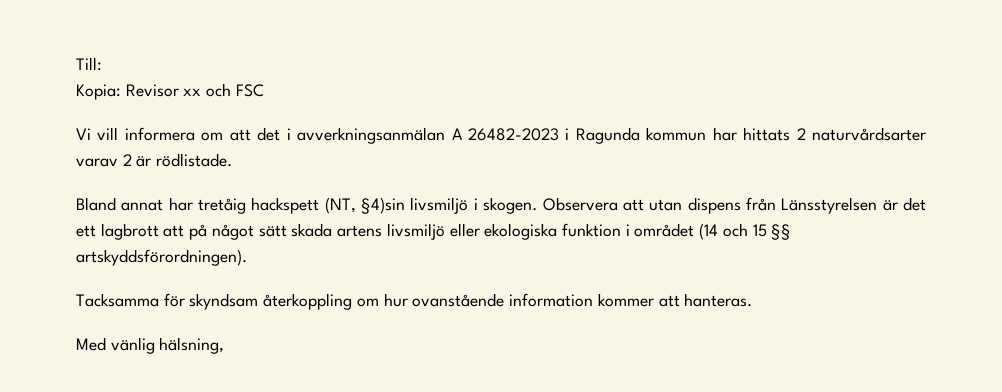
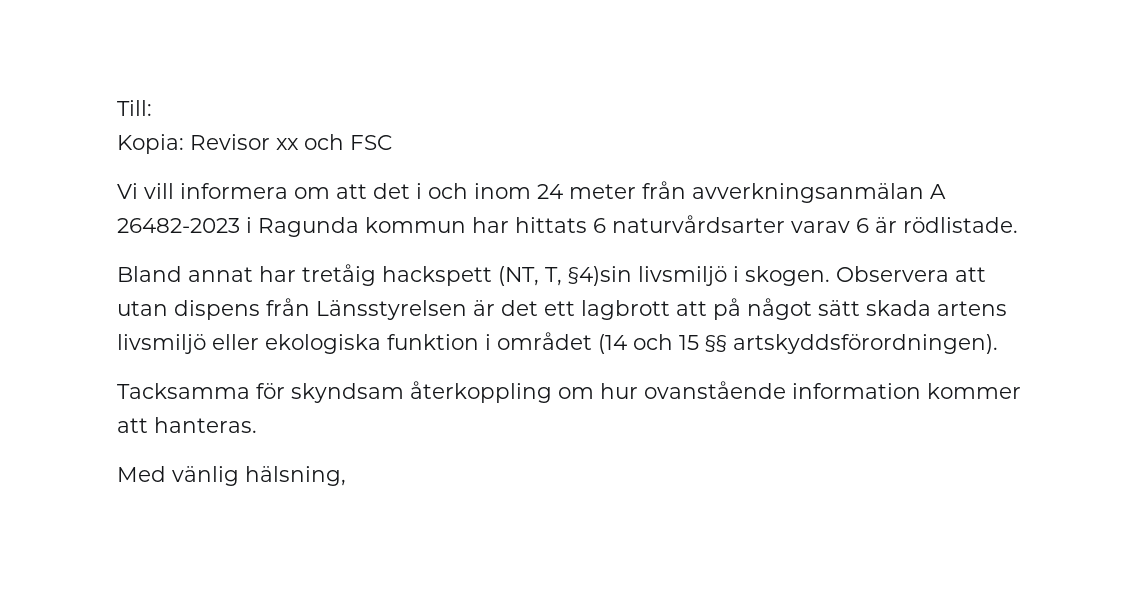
(291, 134) none -> [428,181,686,199] och inom 24 meter från
[796,128,806,140] 2 -> [593,218,606,233] 6
[122,154,132,166] 2 -> [856,218,869,233] 6
(356, 205) none -> [545,267,562,286] T,

